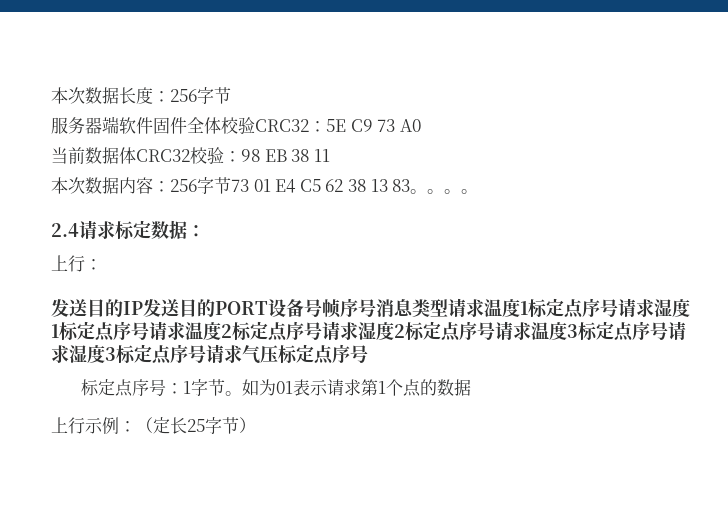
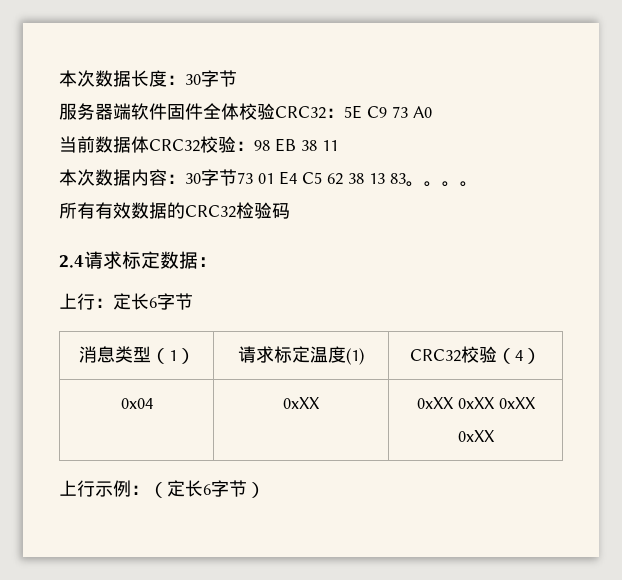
[170,89,197,102] 256 -> [185,74,201,85] 30
[170,179,197,192] 256 -> [185,173,201,184] 30
(479, 191) none -> [59,202,290,219] // 所有有效数据的CRC32检验码
[51,298,690,319] [51,321,686,342] [51,344,368,365] [80,379,471,397] // 发送目的IP发送目的PORT设备号帧序号消息类型请求温度1标定点序号请求湿度1标定点序号请求温度2标定点序号请求湿度2标定点序号请求温度3标定点序号请求湿度3标定点序号请求气压标定点序号 // 标定点序号：1字节。如为01表示请求第1个点的数据 -> [113,293,193,310] [78,346,195,364] [238,346,364,365] [410,346,541,364] [120,398,153,409] [283,397,320,409] [416,397,536,409] [457,430,495,442] 定长6字节 // 消息类型（1） | 请求标定温度(1) | CRC32校验（4） // 0x04 | 0xXX | 0xXX 0xXX 0xXX 0xXX
[187,419,205,432] 25 -> [203,484,211,495] 6

